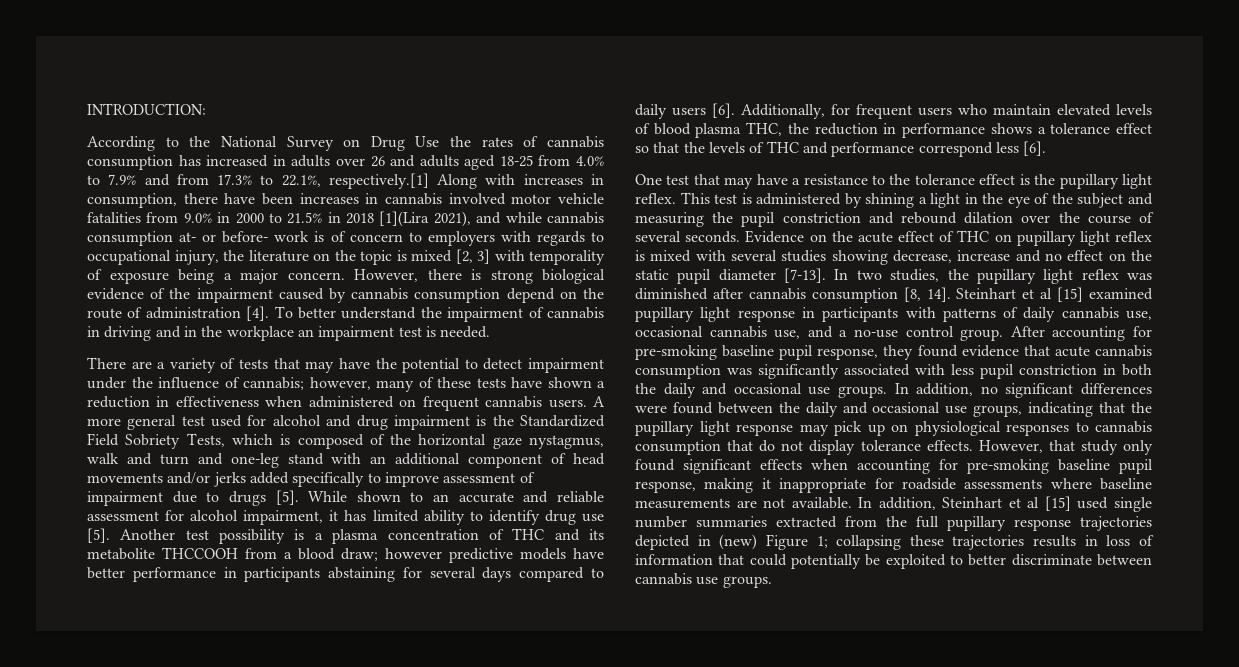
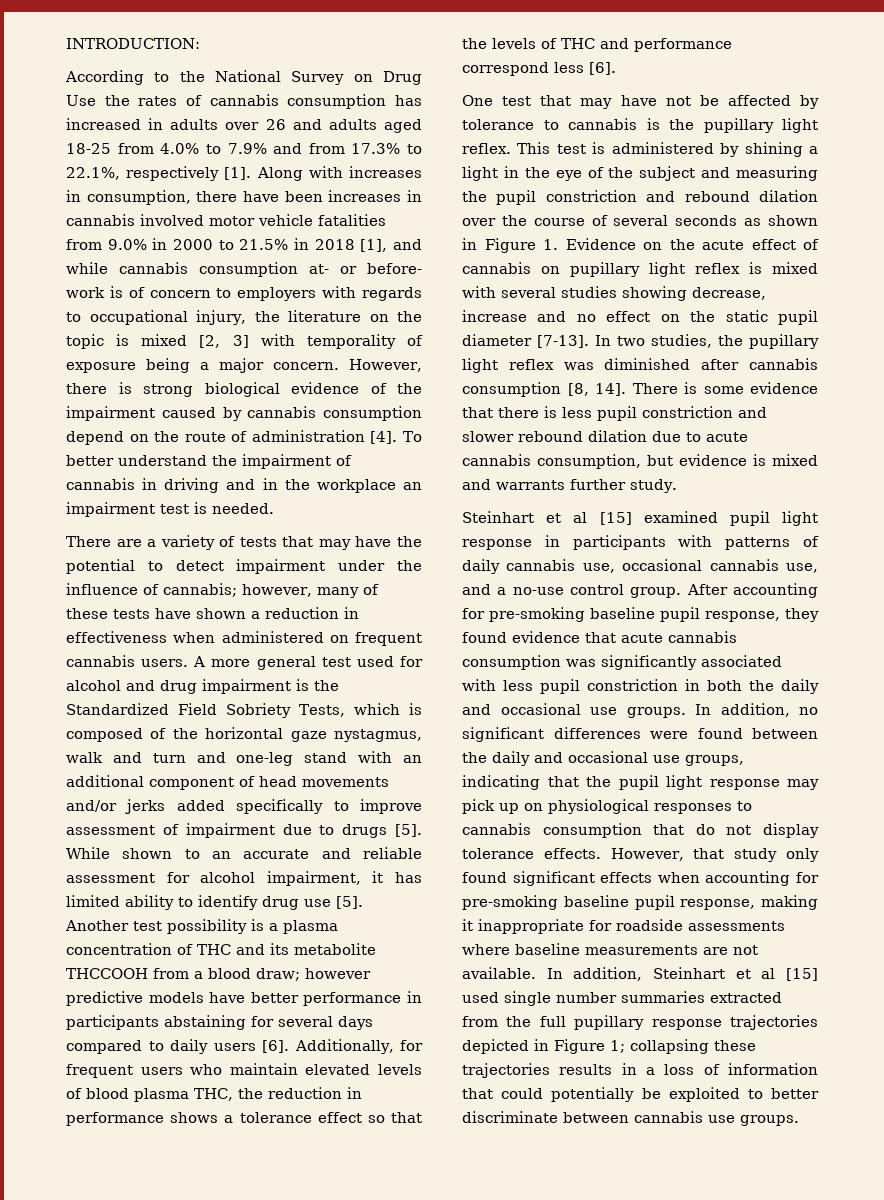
[328,173,429,189] respectively.[1] -> [126,166,252,181] respectively [1].
[379,211,471,227] [1](Lira 2021), -> [360,239,388,252] [1],
[792,174,1016,185] a resistance to the tolerance effect -> [665,95,819,109] [462,118,637,130] not be affected by tolerance to cannabis
[685,231,741,243] seconds. -> [675,215,818,226] [462,238,558,253] seconds as shown in Figure 1.
[957,230,990,242] THC -> [462,262,531,274] cannabis
(951, 294) none -> [632,382,818,394] [462,406,767,421] [462,430,748,442] [462,454,818,469] [462,479,677,493] There is some evidence that there is less pupil constriction and slower rebound dilation due to acute cannabis consumption, but evidence is mixed and warrants further study. //
[635,307,694,322] pupillary -> [729,511,770,526] pupil
[635,421,694,436] pupillary -> [618,775,659,790] pupil
[719,534,758,550] (new) -> (549, 1045) none
(1098, 540) none -> [646,1067,655,1075] a

